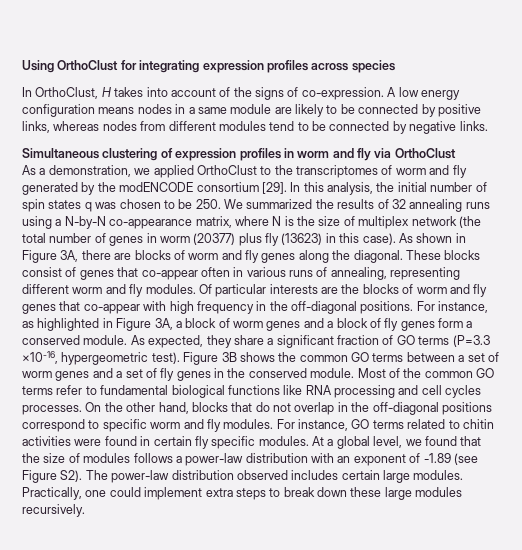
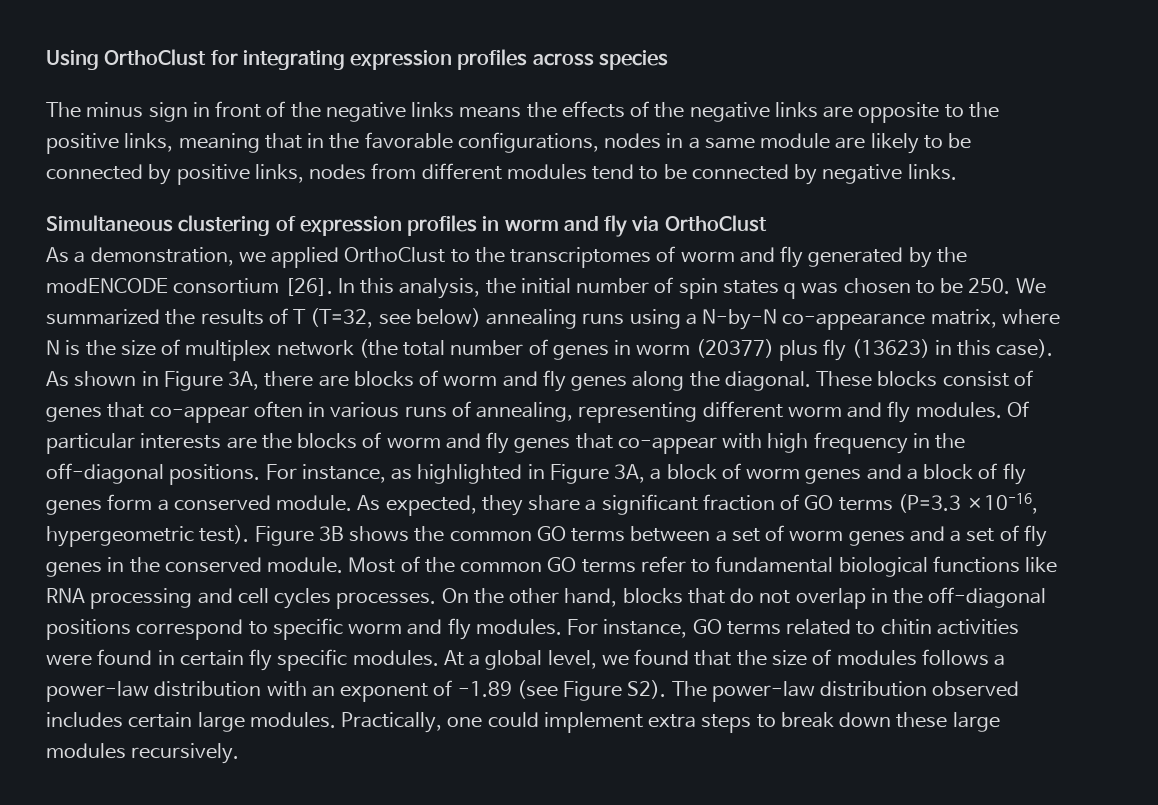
[22,87,460,100] [22,104,135,117] In OrthoClust, H takes into account of the signs of co-expression. A low energy configuration means -> [46,101,1000,123] [46,132,599,154] The minus sign in front of the negative links means the effects of the negative links are opposite to the positive links, meaning that in the favorable configurations,
[53,121,100,131] whereas -> (304, 173) none
[261,182,287,194] [29]. -> [284,278,333,296] [26].
[391,199,406,209] 32 -> [293,308,481,328] T (T=32, see below)

